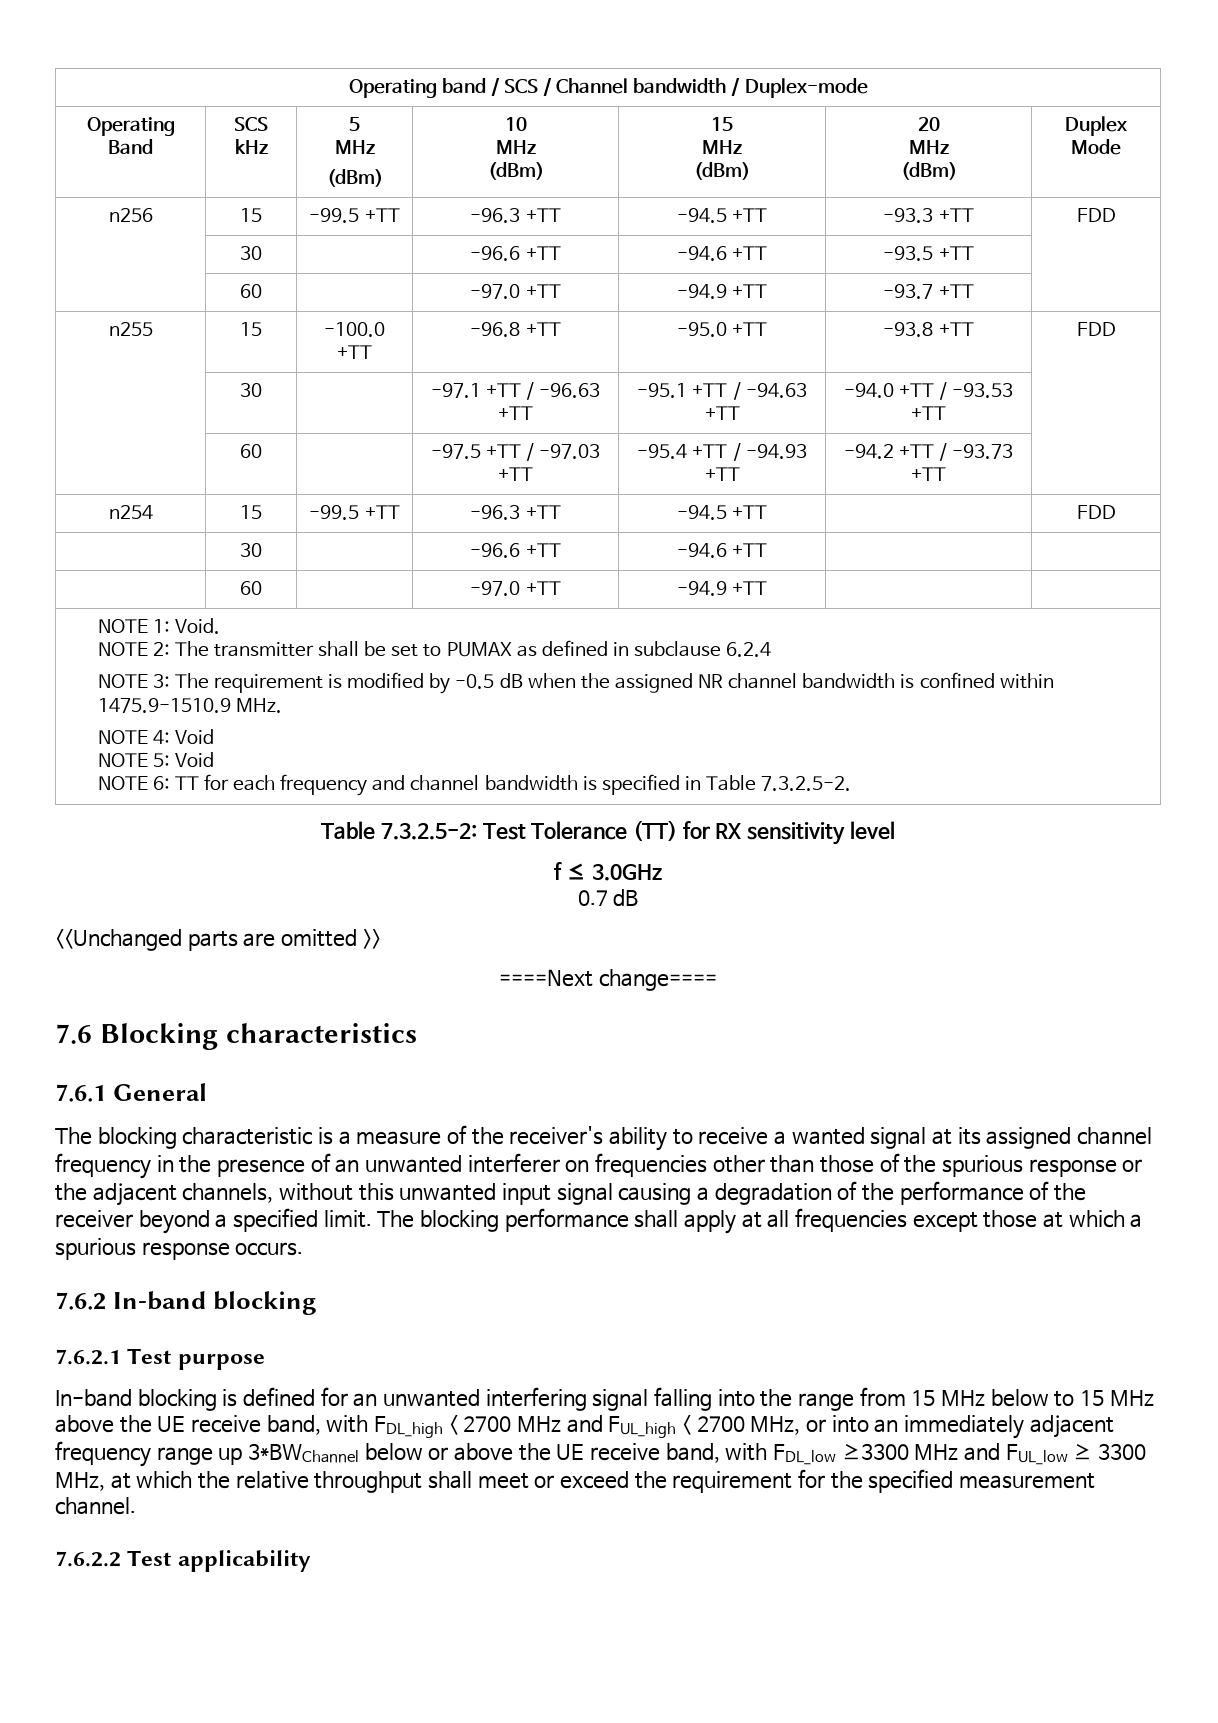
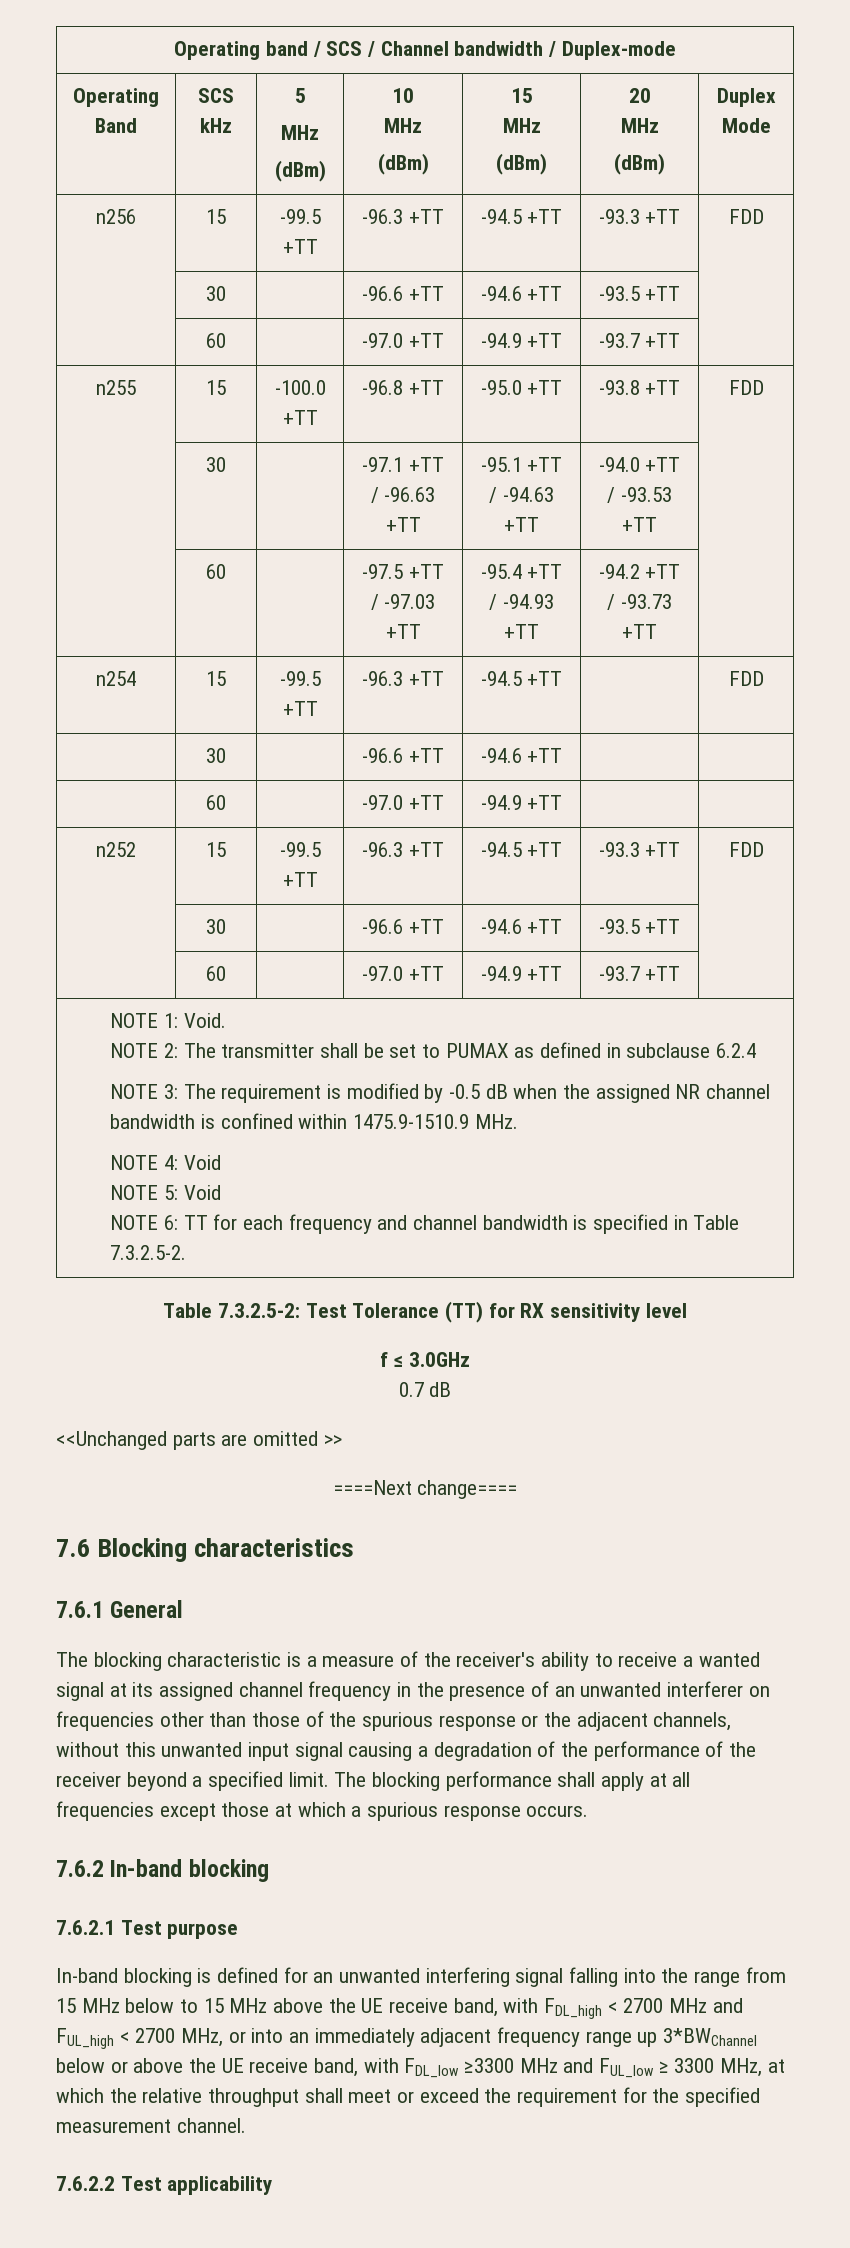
(768, 588) none -> [96,842,136,857] [206,842,226,857] [279,842,321,857] [282,872,318,887] [362,842,444,857] [480,842,563,857] [598,842,681,857] [728,842,764,857] [206,919,226,934] [362,919,444,934] [480,919,563,934] [598,919,681,934] [206,966,226,981] [362,966,444,981] [480,966,563,981] [598,966,681,981] // n252 | 15 | -99.5 +TT | -96.3 +TT | -94.5 +TT | -93.3 +TT | FDD // | 30 | | -96.6 +TT | -94.6 +TT | -93.5 +TT | // | 60 | | -97.0 +TT | -94.9 +TT | -93.7 +TT |

